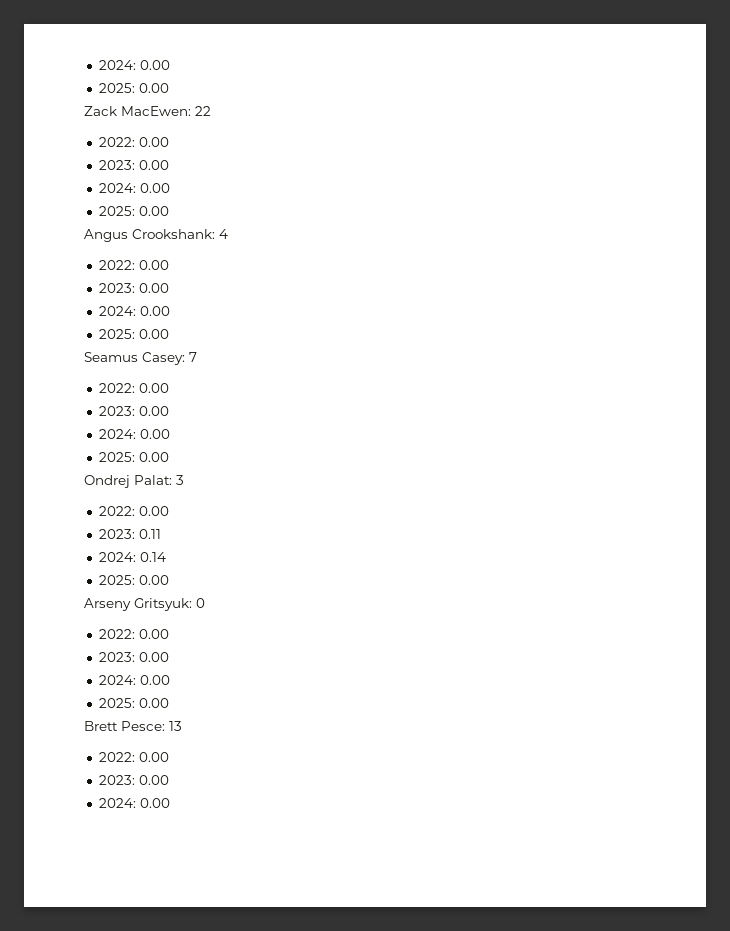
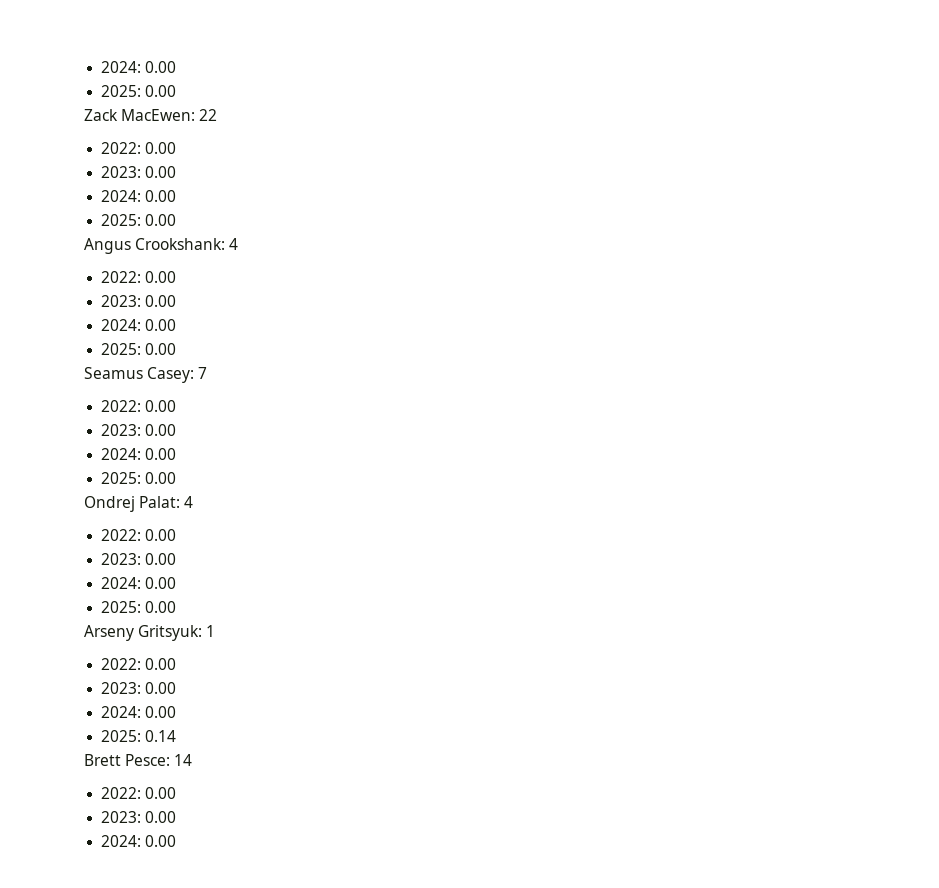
[176,475,184,485] [98,506,169,516] [98,529,161,539] [98,552,166,562] [98,575,169,585] [84,598,205,611] [98,629,169,639] [98,652,169,662] [98,675,170,685] [98,698,169,708] [84,721,182,731] [98,752,169,762] [98,775,169,785] [98,798,170,808] 3 // 2022: 0.00 // 2023: 0.11 // 2024: 0.14 // 2025: 0.00 // Arseny Gritsyuk: 0 // 2022: 0.00 // 2023: 0.00 // 2024: 0.00 // 2025: 0.00 // Brett Pesce: 13 // 2022: 0.00 // 2023: 0.00 // 2024: 0.00 -> [184,496,194,508] [101,529,177,541] [101,553,177,565] [101,577,177,589] [101,601,177,613] [84,625,216,641] [101,658,177,670] [101,682,177,694] [101,706,177,718] [101,730,177,742] [84,754,193,766] [101,787,177,799] [101,811,177,823] [101,835,177,847] 4 // 2022: 0.00 // 2023: 0.00 // 2024: 0.00 // 2025: 0.00 // Arseny Gritsyuk: 1 // 2022: 0.00 // 2023: 0.00 // 2024: 0.00 // 2025: 0.14 // Brett Pesce: 14 // 2022: 0.00 // 2023: 0.00 // 2024: 0.00

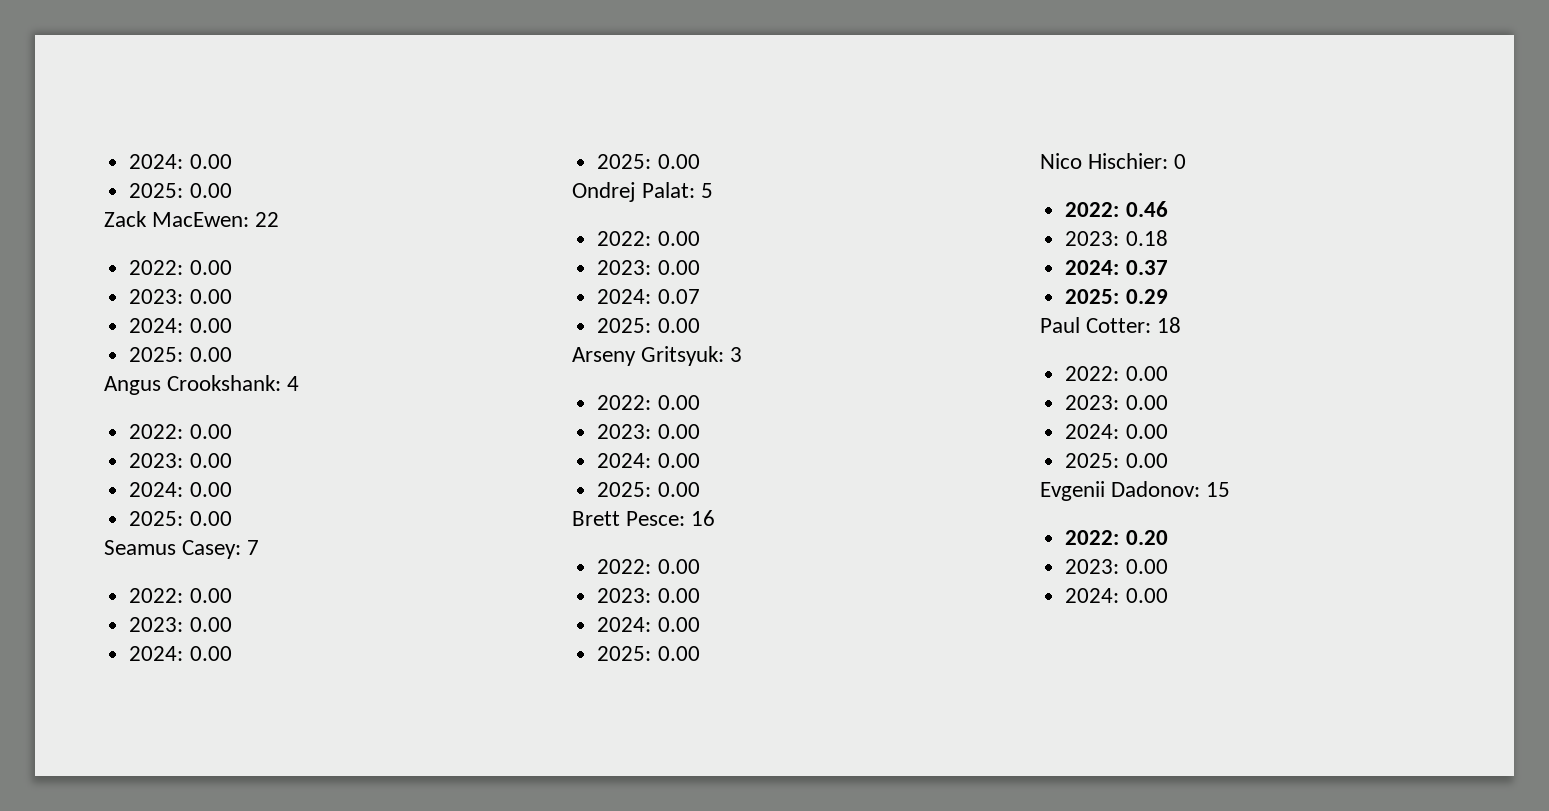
[184,496,194,508] [101,529,177,541] [101,553,177,565] [101,577,177,589] [101,601,177,613] [84,625,216,641] [101,658,177,670] [101,682,177,694] [101,706,177,718] [101,730,177,742] [84,754,193,766] [101,787,177,799] [101,811,177,823] [101,835,177,847] 4 // 2022: 0.00 // 2023: 0.00 // 2024: 0.00 // 2025: 0.00 // Arseny Gritsyuk: 1 // 2022: 0.00 // 2023: 0.00 // 2024: 0.00 // 2025: 0.14 // Brett Pesce: 14 // 2022: 0.00 // 2023: 0.00 // 2024: 0.00 -> [701,183,714,198] [597,231,700,246] [597,260,700,275] [597,289,700,304] [597,318,700,333] [572,346,743,366] [597,395,700,410] [597,424,700,439] [597,453,700,468] [597,482,700,497] [572,510,716,526] [597,559,700,574] [597,588,700,603] [597,617,700,632] [597,646,700,661] [1040,153,1187,169] [1065,201,1168,217] [1065,230,1168,246] [1065,260,1168,275] [1065,289,1168,304] [1040,317,1182,333] [1065,366,1168,381] [1065,395,1168,410] [1065,424,1168,439] [1065,453,1168,468] [1040,481,1231,501] [1065,530,1168,545] [1065,559,1168,574] [1065,588,1168,603] 5 // 2022: 0.00 // 2023: 0.00 // 2024: 0.07 // 2025: 0.00 // Arseny Gritsyuk: 3 // 2022: 0.00 // 2023: 0.00 // 2024: 0.00 // 2025: 0.00 // Brett Pesce: 16 // 2022: 0.00 // 2023: 0.00 // 2024: 0.00 // 2025: 0.00 // Nico Hischier: 0 // 2022: 0.46 // 2023: 0.18 // 2024: 0.37 // 2025: 0.29 // Paul Cotter: 18 // 2022: 0.00 // 2023: 0.00 // 2024: 0.00 // 2025: 0.00 // Evgenii Dadonov: 15 // 2022: 0.20 // 2023: 0.00 // 2024: 0.00

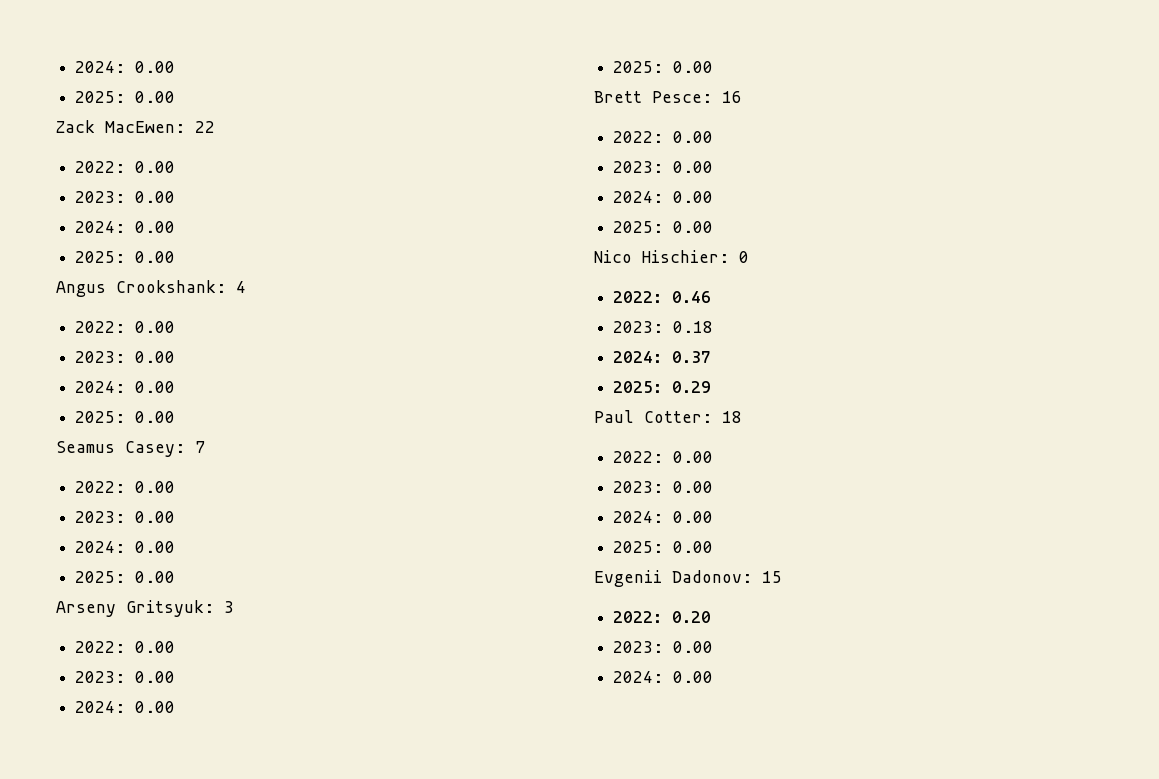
[572,182,714,202] [597,231,700,246] [597,260,700,275] [597,289,700,304] [597,318,700,333] // Ondrej Palat: 5 // 2022: 0.00 // 2023: 0.00 // 2024: 0.07 // 2025: 0.00 -> (176, 577) none

